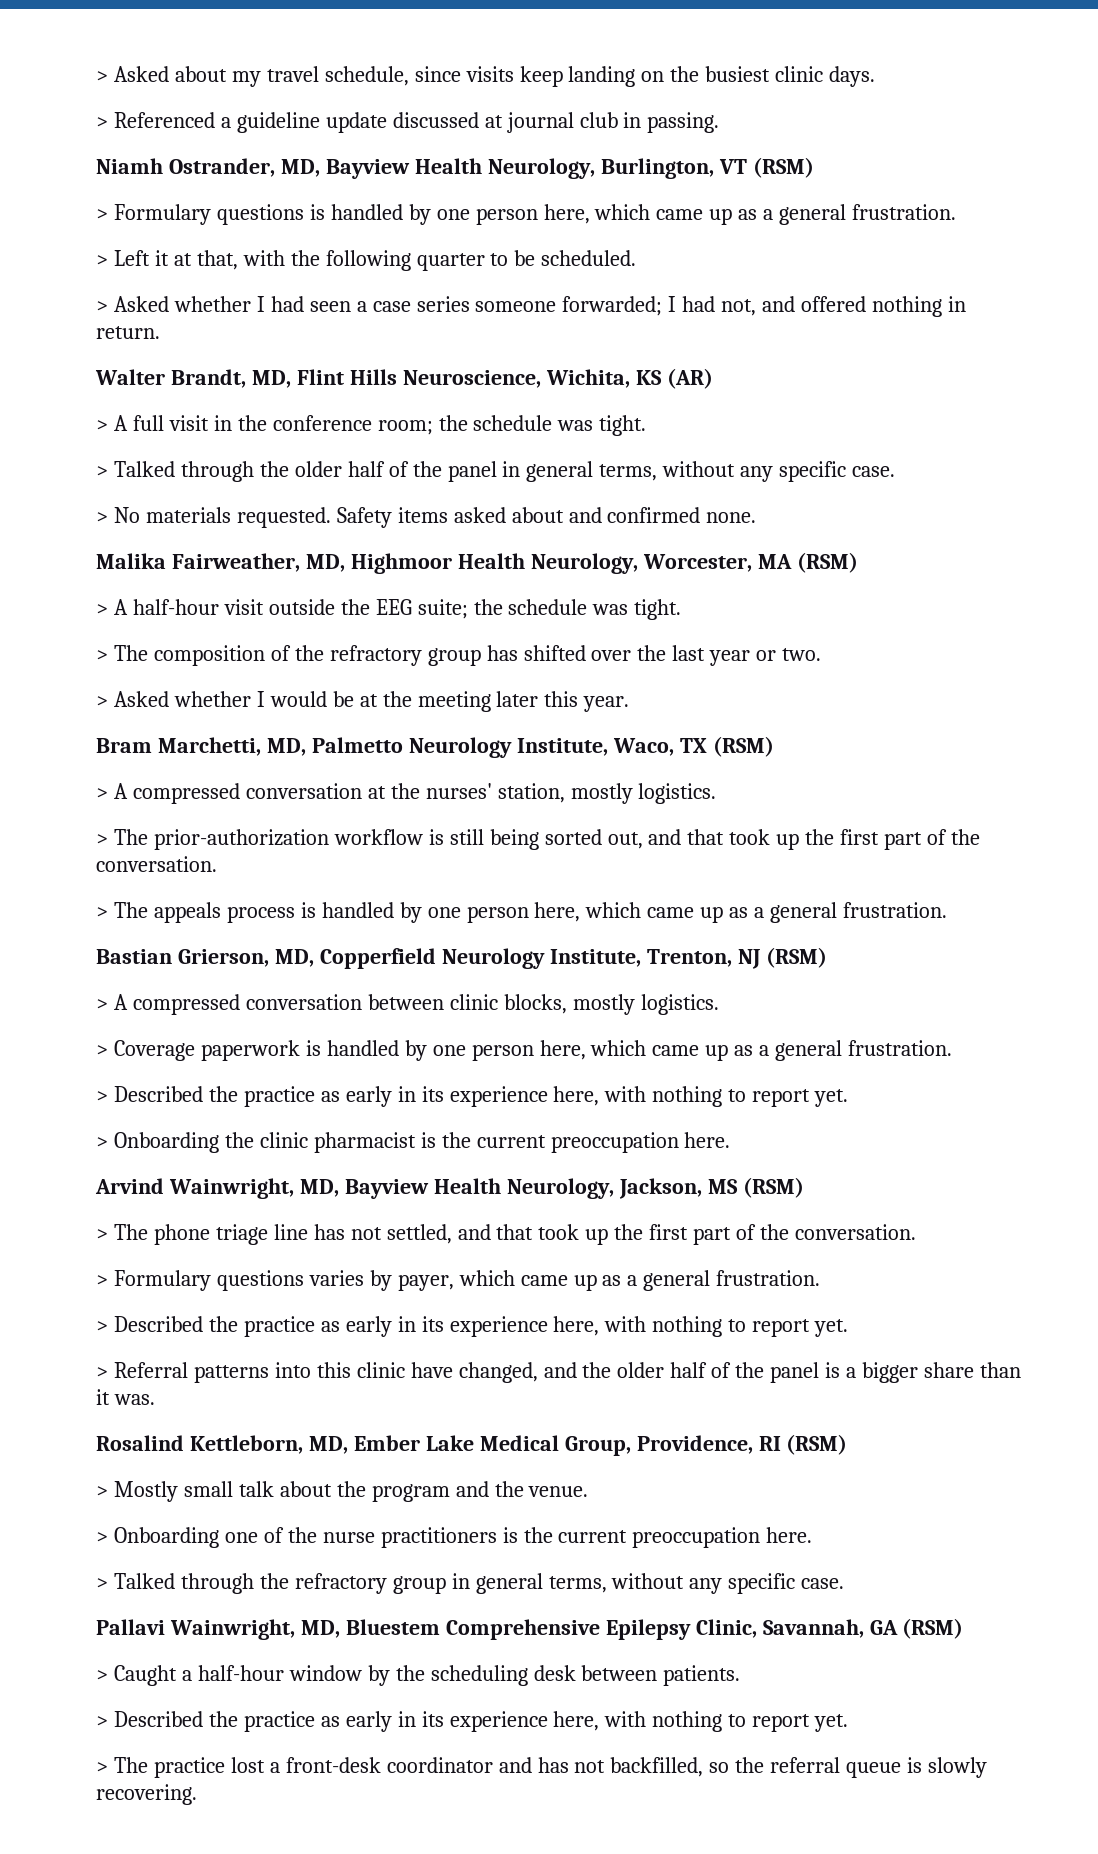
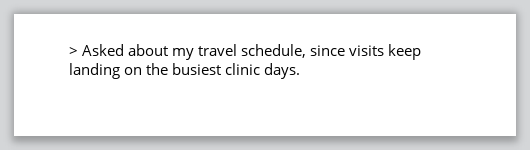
[96,112,720,133] [96,157,814,179] [96,204,957,225] [96,250,637,271] [96,296,966,317] [96,326,160,339] [95,368,713,389] [96,415,647,436] [96,461,896,482] [96,507,757,528] [96,552,858,574] [96,599,682,620] [96,645,822,666] [96,691,630,712] [96,736,774,758] [96,783,717,804] [96,829,980,850] [96,856,217,872] [96,902,948,923] [96,947,827,969] [96,994,719,1015] [96,1040,953,1061] [96,1086,849,1107] [96,1132,731,1153] [95,1177,804,1199] [96,1224,916,1245] [96,1270,821,1291] [96,1316,849,1337] [96,1362,1021,1383] [96,1389,155,1405] [96,1434,848,1456] [96,1481,589,1502] [96,1527,813,1548] [96,1573,845,1594] [96,1618,964,1640] [96,1665,741,1686] [96,1711,849,1732] [96,1757,988,1778] [96,1784,197,1805] // > Referenced a guideline update discussed at journal club in passing. // Niamh Ostrander, MD, Bayview Health Neurology, Burlington, VT (RSM) // > Formulary questions is handled by one person here, which came up as a general frustration. // > Left it at that, with the following quarter to be scheduled. // > Asked whether I had seen a case series someone forwarded; I had not, and offered nothing in return. // Walter Brandt, MD, Flint Hills Neuroscience, Wichita, KS (AR) // > A full visit in the conference room; the schedule was tight. // > Talked through the older half of the panel in general terms, without any specific case. // > No materials requested. Safety items asked about and confirmed none. // Malika Fairweather, MD, Highmoor Health Neurology, Worcester, MA (RSM) // > A half-hour visit outside the EEG suite; the schedule was tight. // > The composition of the refractory group has shifted over the last year or two. // > Asked whether I would be at the meeting later this year. // Bram Marchetti, MD, Palmetto Neurology Institute, Waco, TX (RSM) // > A compressed conversation at the nurses' station, mostly logistics. // > The prior-authorization workflow is still being sorted out, and that took up the first part of the conversation. // > The appeals process is handled by one person here, which came up as a general frustration. // Bastian Grierson, MD, Copperfield Neurology Institute, Trenton, NJ (RSM) // > A compressed conversation between clinic blocks, mostly logistics. // > Coverage paperwork is handled by one person here, which came up as a general frustration. // > Described the practice as early in its experience here, with nothing to report yet. // > Onboarding the clinic pharmacist is the current preoccupation here. // Arvind Wainwright, MD, Bayview Health Neurology, Jackson, MS (RSM) // > The phone triage line has not settled, and that took up the first part of the conversation. // > Formulary questions varies by payer, which came up as a general frustration. // > Described the practice as early in its experience here, with nothing to report yet. // > Referral patterns into this clinic have changed, and the older half of the panel is a bigger share than it was. // Rosalind Kettleborn, MD, Ember Lake Medical Group, Providence, RI (RSM) // > Mostly small talk about the program and the venue. // > Onboarding one of the nurse practitioners is the current preoccupation here. // > Talked through the refractory group in general terms, without any specific case. // Pallavi Wainwright, MD, Bluestem Comprehensive Epilepsy Clinic, Savannah, GA (RSM) // > Caught a half-hour window by the scheduling desk between patients. // > Described the practice as early in its experience here, with nothing to report yet. // > The practice lost a front-desk coordinator and has not backfilled, so the referral queue is slowly recovering. -> (301, 71) none

